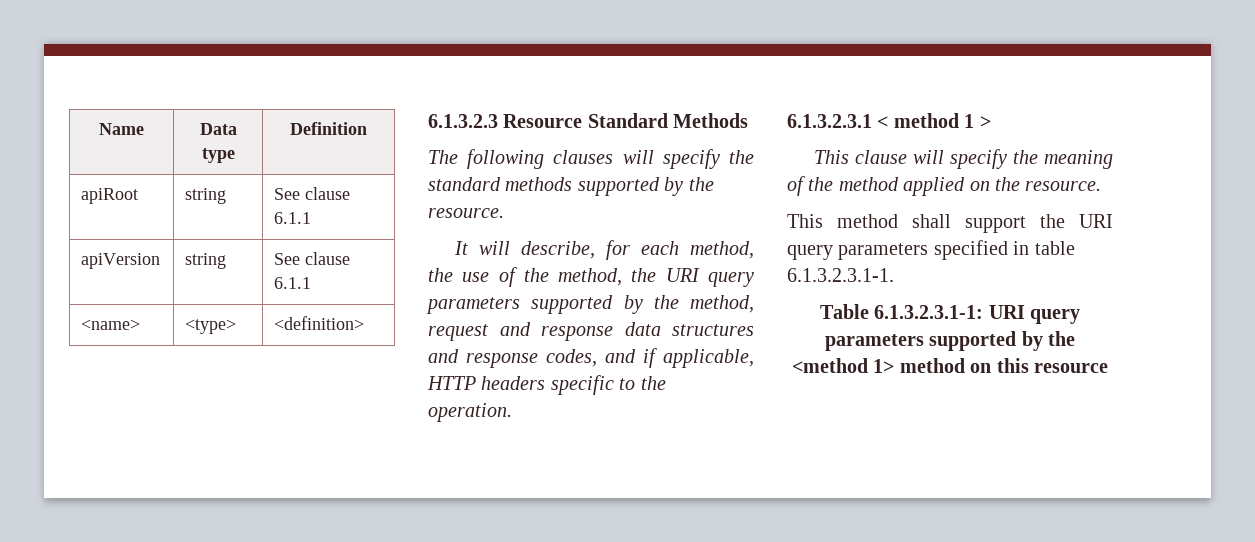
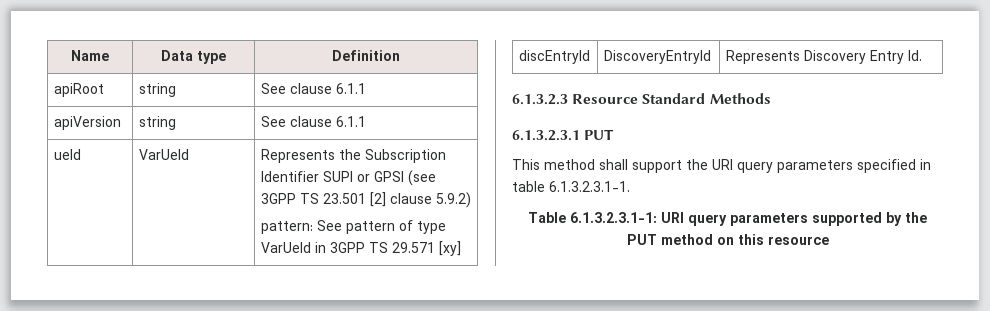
[81,319,141,330] [185,319,237,334] [274,316,365,330] [428,113,749,128] [428,149,754,169] [428,177,714,196] [428,208,504,218] [454,240,754,260] [428,267,754,287] [426,295,754,314] [428,322,754,341] [428,348,754,368] [427,375,666,395] [428,403,512,422] [787,113,991,128] [814,149,1113,169] [787,176,1102,196] <name> | <type> | <definition> // 6.1.3.2.3 Resource Standard Methods // The following clauses will specify the standard methods supported by the resource. // It will describe, for each method, the use of the method, the URI query parameters supported by the method, request and response data structures and response codes, and if applicable, HTTP headers specific to the operation. // 6.1.3.2.3.1 < method 1 > // This clause will specify the meaning of the method applied on the resource. -> [53,149,81,160] [138,149,189,160] [260,149,446,163] [260,170,436,186] [260,192,471,208] [260,220,446,234] [260,241,461,256] [518,50,590,64] [603,50,711,64] [725,50,922,64] [512,93,771,105] [512,129,615,141] ueId | VarUeId | Represents the Subscription Identifier SUPI or GPSI (see 3GPP TS 23.501 [2] clause 5.9.2) // pattern: See pattern of type VarUeId in 3GPP TS 29.571 [xy] // discEntryId | DiscoveryEntryId | Represents Discovery Entry Id. // 6.1.3.2.3 Resource Standard Methods // 6.1.3.2.3.1 PUT
[792,358,895,373] <method 1> -> [626,234,657,245] PUT

